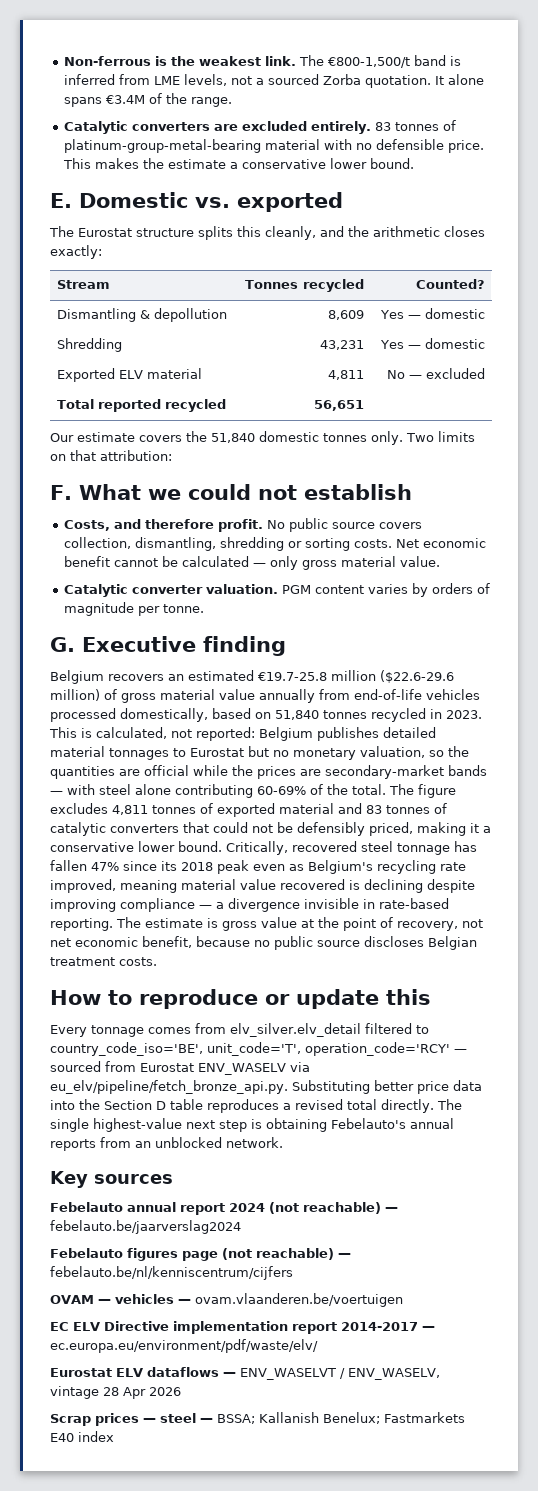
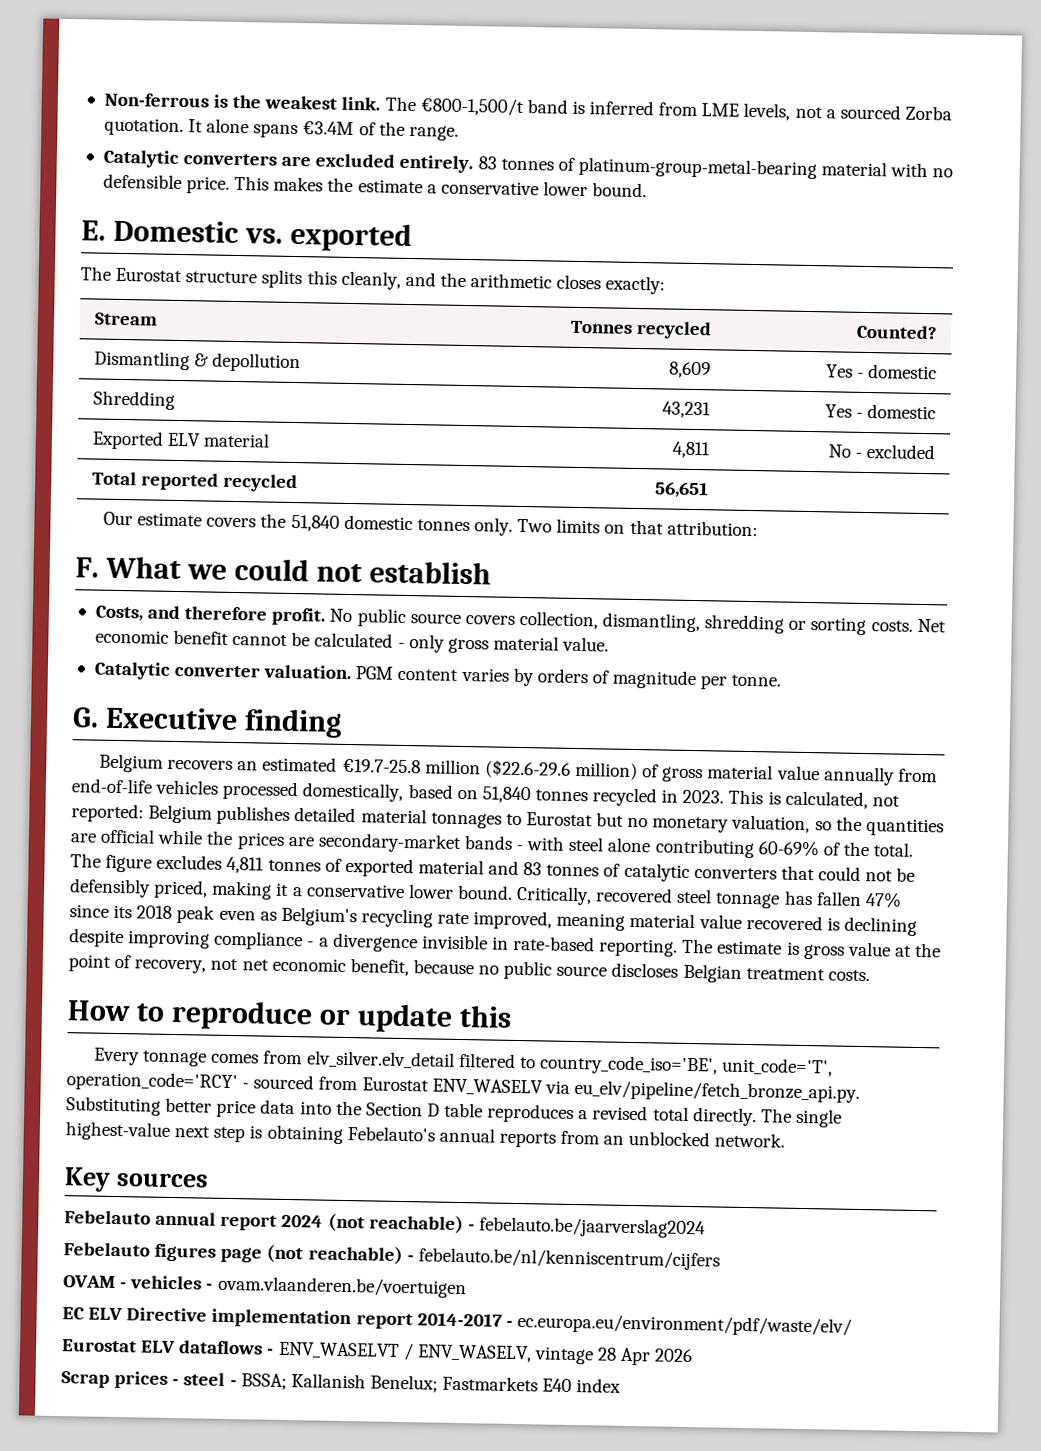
[408,315,422,319] — -> [856,372,864,378] -
[408,345,422,349] — -> [855,412,863,418] -
[409,375,423,379] — -> [854,452,862,458] -
[253,563,267,567] — -> [397,642,405,648] -
[50,791,63,795] — -> [516,844,524,851] -
[199,905,212,909] — -> [307,941,315,947] -
[454,1049,467,1053] — -> [242,1083,250,1089] -
[385,1207,398,1212] — -> [467,1224,475,1231] -
[338,1253,351,1258] — -> [406,1255,414,1262] -
[98,1294,191,1304] — vehicles — -> [120,1275,214,1290] - vehicles -
[421,1326,435,1331] — -> [505,1320,513,1327] -
[222,1372,236,1377] — -> [266,1348,275,1355] -
[143,1413,213,1423] — steel — -> [172,1372,237,1387] - steel -

